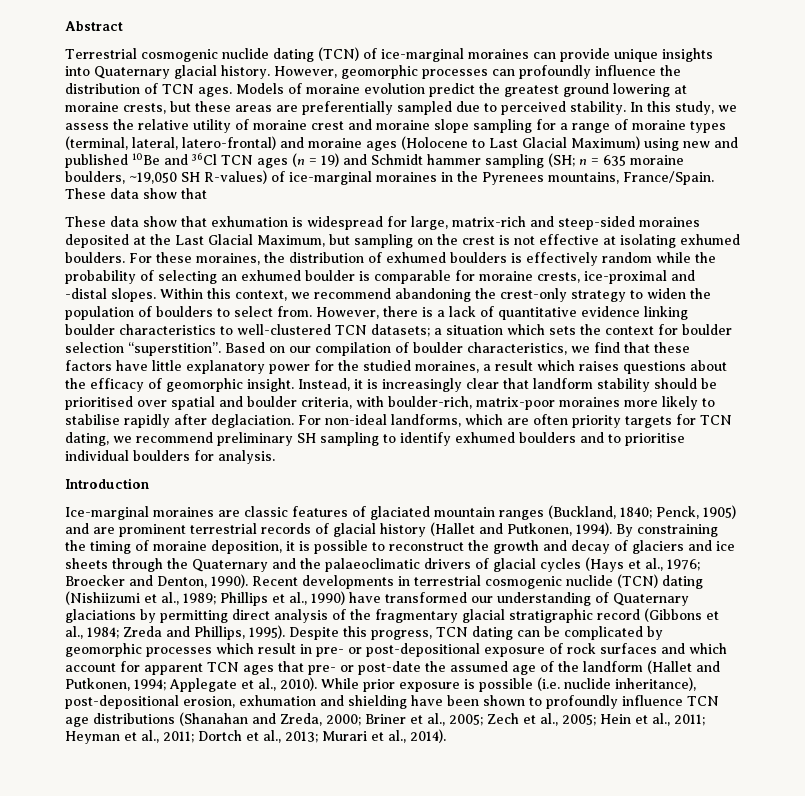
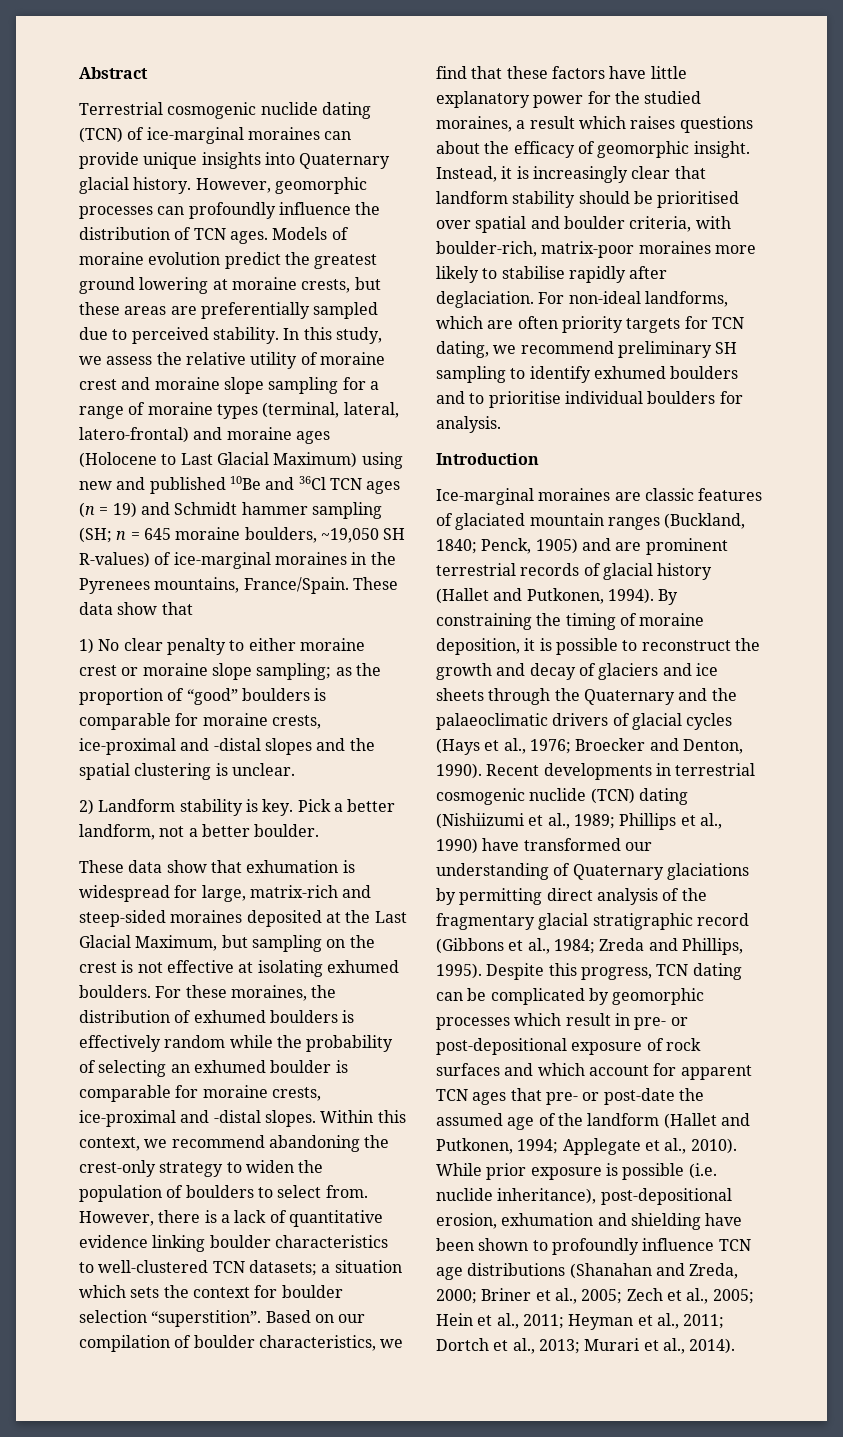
[603,155,626,166] 635 -> [143,528,171,540] 645
(207, 193) none -> [79,638,365,655] [79,663,381,680] [79,688,327,705] [79,713,321,730] [79,738,375,755] [79,763,295,780] [79,799,396,816] [79,824,320,840] // 1) No clear penalty to either moraine crest or moraine slope sampling; as the proportion of “good” boulders is comparable for moraine crests, ice-proximal and -distal slopes and the spatial clustering is unclear. // 2) Landform stability is key. Pick a better landform, not a better boulder.

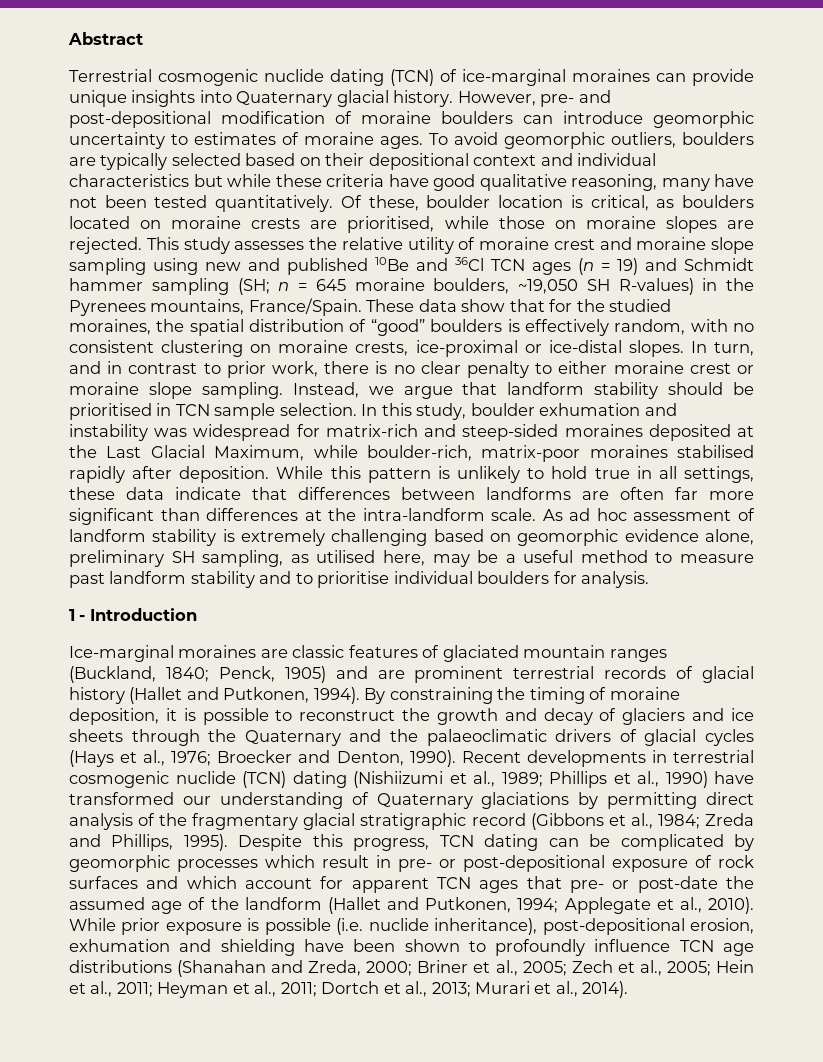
[274,177,367,194] [79,202,381,219] [79,227,349,244] [79,252,378,269] [79,277,381,294] [79,302,379,319] [79,327,382,344] [79,356,153,365] geomorphic processes can profoundly influence the distribution of TCN ages. Models of moraine evolution predict the greatest ground lowering at moraine crests, but these areas are preferentially sampled due to perceived stability. In this study, we assess -> [540,90,611,107] [69,111,754,128] [69,132,754,149] [69,153,657,170] [69,174,754,191] [69,195,755,212] [69,216,754,233] [69,237,305,254] pre- and post-depositional modification of moraine boulders can introduce geomorphic uncertainty to estimates of moraine ages. To avoid geomorphic outliers, boulders are typically selected based on their depositional context and individual characteristics but while these criteria have good qualitative reasoning, many have not been tested quantitatively. Of these, boulder location is critical, as boulders located on moraine crests are prioritised, while those on moraine slopes are rejected. This study assesses
[342,377,379,390] [79,402,399,419] [79,427,330,444] [79,452,358,468] for a range of moraine types (terminal, lateral, latero-frontal) and moraine ages (Holocene to Last Glacial Maximum) -> (146, 266) none
[154,552,347,569] of ice-marginal moraines -> (694, 286) none
[79,638,120,654] // 1) No -> [549,299,672,312] [69,319,755,336] [69,340,755,357] [69,361,415,378] for the studied moraines, the spatial distribution of “good” boulders is effectively random, with no consistent clustering on moraine crests, ice-proximal or ice-distal slopes. In turn, and in contrast to prior work, there is no
[256,663,381,680] [79,688,327,705] [79,713,321,730] [79,738,375,755] [79,763,295,780] [79,799,396,816] [79,824,320,840] [79,860,355,873] sampling; as the proportion of “good” boulders is comparable for moraine crests, ice-proximal and -distal slopes and the spatial clustering is unclear. // 2) Landform stability is key. Pick a better landform, not a better boulder. // These data show that exhumation is -> [201,382,754,399] [69,403,677,420] [69,424,188,441] sampling. Instead, we argue that landform stability should be prioritised in TCN sample selection. In this study, boulder exhumation and instability was
[201,885,246,902] large, -> (320, 430) none
[221,935,375,952] [79,960,399,977] [79,985,337,1001] [79,1010,355,1023] [79,1035,394,1052] [79,1060,348,1077] [79,1085,321,1102] [79,1110,406,1127] [79,1135,390,1152] [79,1160,324,1177] [79,1185,368,1202] [79,1210,383,1227] [79,1235,388,1252] [79,1260,402,1276] [79,1285,343,1298] [79,1310,366,1327] [79,1335,404,1352] [436,66,687,79] [436,91,702,108] [436,116,753,133] [436,141,750,158] [436,166,706,183] [436,191,740,208] [436,216,731,233] [436,241,756,258] [436,266,668,283] [436,291,728,308] [436,316,744,333] [436,341,738,358] [436,366,739,383] but sampling on the crest is not effective at isolating exhumed boulders. For these moraines, the distribution of exhumed boulders is effectively random while the probability of selecting an exhumed boulder is comparable for moraine crests, ice-proximal and -distal slopes. Within this context, we recommend abandoning the crest-only strategy to widen the population of boulders to select from. However, there is a lack of quantitative evidence linking boulder characteristics to well-clustered TCN datasets; a situation which sets the context for boulder selection “superstition”. Based on our compilation of boulder characteristics, we find that these factors have little explanatory power for the studied moraines, a result which raises questions about the efficacy of geomorphic insight. Instead, it is increasingly clear that landform stability should be prioritised over spatial and boulder criteria, with boulder-rich, matrix-poor moraines more likely to stabilise rapidly after deglaciation. For non-ideal landforms, which are often priority targets for TCN dating, we recommend preliminary SH sampling to identify exhumed boulders -> [313,445,754,462] [69,466,754,483] [69,487,754,500] [69,508,755,525] [69,529,754,546] [69,550,754,567] [69,571,255,588] while boulder-rich, matrix-poor moraines stabilised rapidly after deposition. While this pattern is unlikely to hold true in all settings, these data indicate that differences between landforms are often far more significant than differences at the intra-landform scale. As ad hoc assessment of landform stability is extremely challenging based on geomorphic evidence alone, preliminary SH sampling, as utilised here, may be a useful method to measure past landform stability
(501, 424) none -> [69,609,86,621] 1 -

